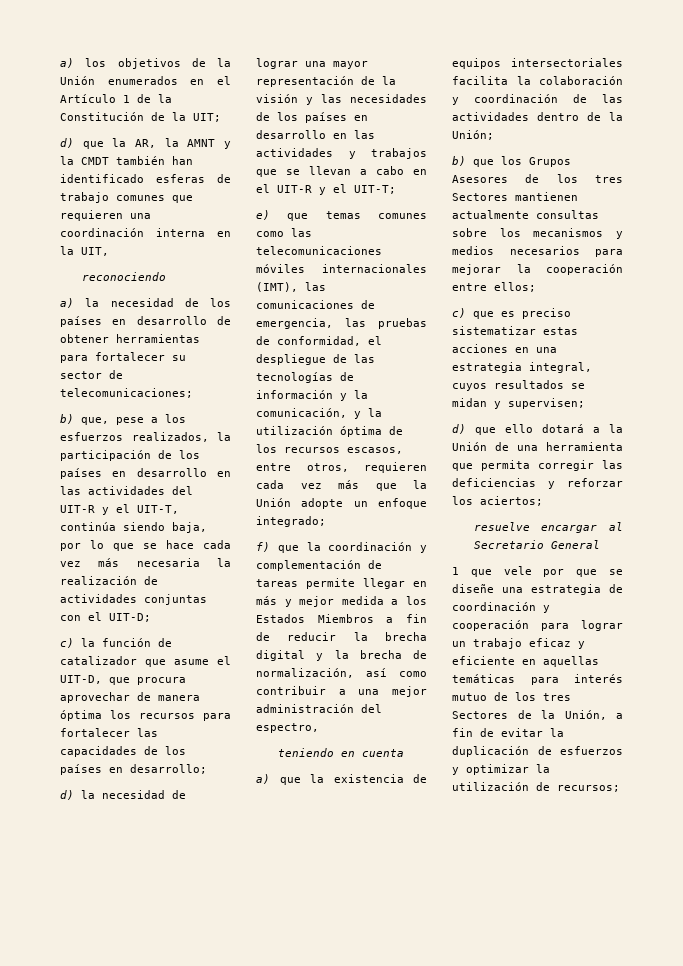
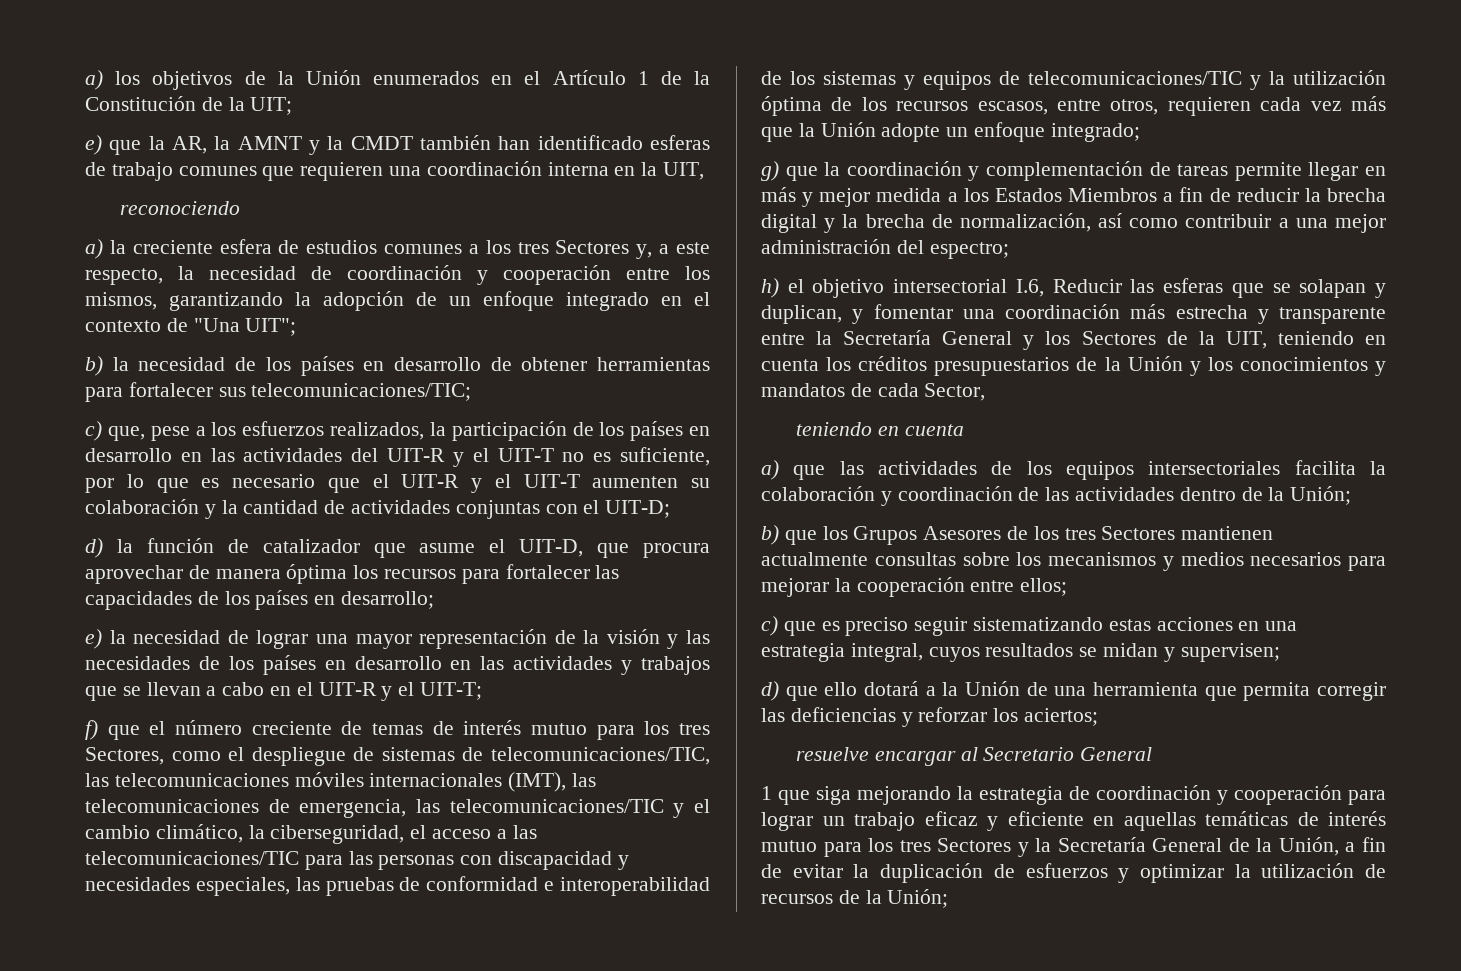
[60,138,74,148] d) -> [85,135,102,155] e)
(100, 302) none -> [132,239,710,259] [85,265,710,285] [85,291,710,311] [85,318,297,336] [85,356,129,376] creciente esfera de estudios comunes a los tres Sectores y, a este respecto, la necesidad de coordinación y cooperación entre los mismos, garantizando la adopción de un enfoque integrado en el contexto de "Una UIT"; // b) la
[172,355,186,361] [60,370,123,379] [60,388,193,398] [60,414,74,424] su sector de telecomunicaciones; // b) -> [218,383,472,401] [85,421,102,441] sus telecomunicaciones/TIC; // c)
[137,505,179,514] [60,522,207,533] [60,540,231,551] [60,558,232,567] [60,576,137,585] UIT-T, continúa siendo baja, por lo que se hace cada vez más necesaria la realización -> [497,447,710,466] [85,474,710,493] [85,499,319,519] UIT-T no es suficiente, por lo que es necesario que el UIT-R y el UIT-T aumenten su colaboración y la cantidad
[60,638,74,648] c) -> [85,538,103,558] d)
[60,790,74,800] d) -> [85,629,102,649] e)
[256,210,427,221] [256,231,284,237] e) que temas comunes como -> [85,720,710,740] [85,747,710,766] f) que el número creciente de temas de interés mutuo para los tres Sectores, como el despliegue de sistemas de telecomunicaciones/TIC,
[256,300,354,309] comunicaciones -> [85,799,259,813] telecomunicaciones
[378,318,427,329] [256,336,382,346] [256,354,375,365] [256,372,354,383] [256,390,368,401] [256,408,347,418] pruebas de conformidad, el despliegue de las tecnologías de información y la comunicación, -> [449,799,710,818] [85,824,537,844] [85,851,629,870] [85,876,710,896] [761,71,1242,90] telecomunicaciones/TIC y el cambio climático, la ciberseguridad, el acceso a las telecomunicaciones/TIC para las personas con discapacidad y necesidades especiales, las pruebas de conformidad e interoperabilidad de los sistemas y equipos de telecomunicaciones/TIC
[256,542,270,552] f) -> [761,161,779,181] g)
[256,723,319,733] espectro, -> [929,242,1009,259] [761,278,1386,298] [761,304,1386,324] [761,330,1386,350] [761,356,1386,376] [761,383,986,401] espectro; // h) el objetivo intersectorial I.6, Reducir las esferas que se solapan y duplican, y fomentar una coordinación más estrecha y transparente entre la Secretaría General y los Sectores de la UIT, teniendo en cuenta los créditos presupuestarios de la Unión y los conocimientos y mandatos de cada Sector,
[310,774,427,783] la existencia de -> [839,461,1052,475] las actividades de los
[452,326,536,335] sistematizar -> [914,617,1104,636] seguir sistematizando
[503,566,623,577] [452,584,523,593] vele por que se diseñe una -> [816,786,973,805] siga mejorando la
[530,674,623,685] [452,692,571,701] [452,711,508,719] para interés mutuo de los tres Sectores -> [1297,811,1386,826] [761,837,1223,857] de interés mutuo para los tres Sectores y la Secretaría General
[557,785,620,792] recursos; -> [761,889,949,908] recursos de la Unión;

